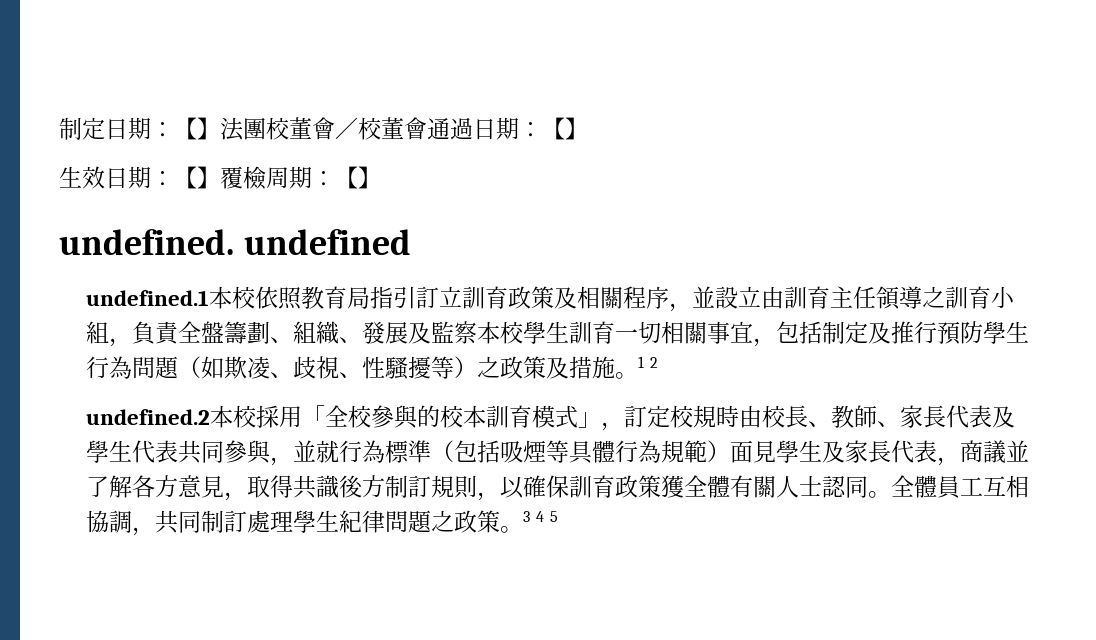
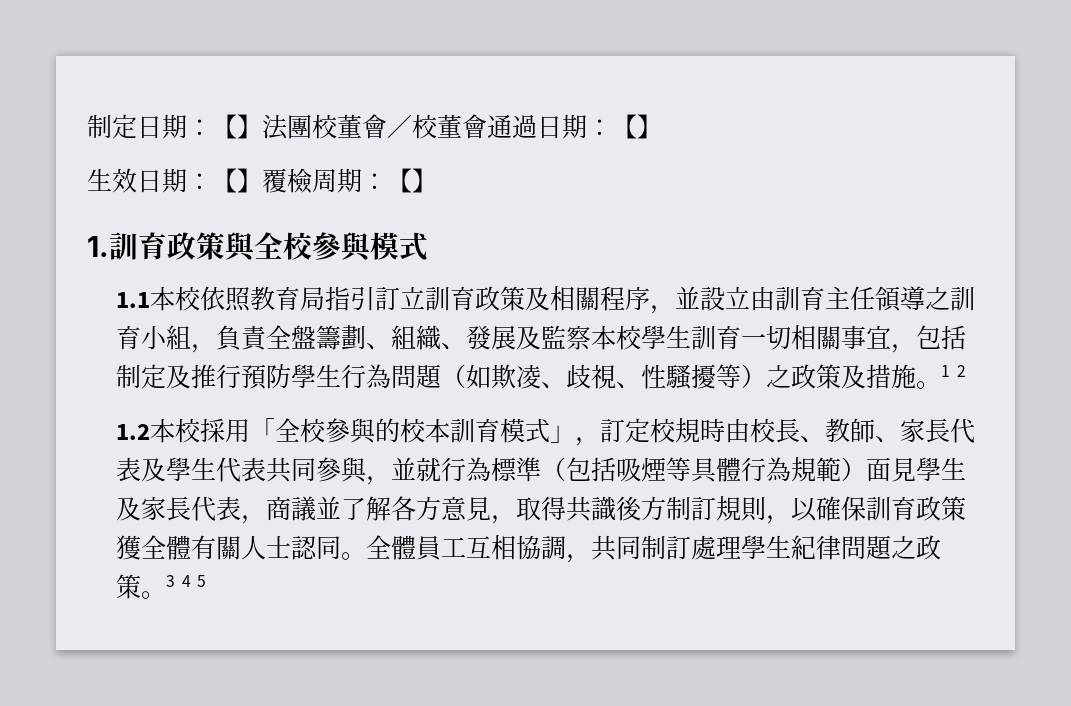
[59,229,411,255] [85,290,209,306] undefined. undefined // undefined.1 -> [87,232,428,262] [115,292,150,308] 1.訓育政策與全校參與模式 // 1.1
[85,409,210,425] undefined.2 -> [115,424,150,440] 1.2

